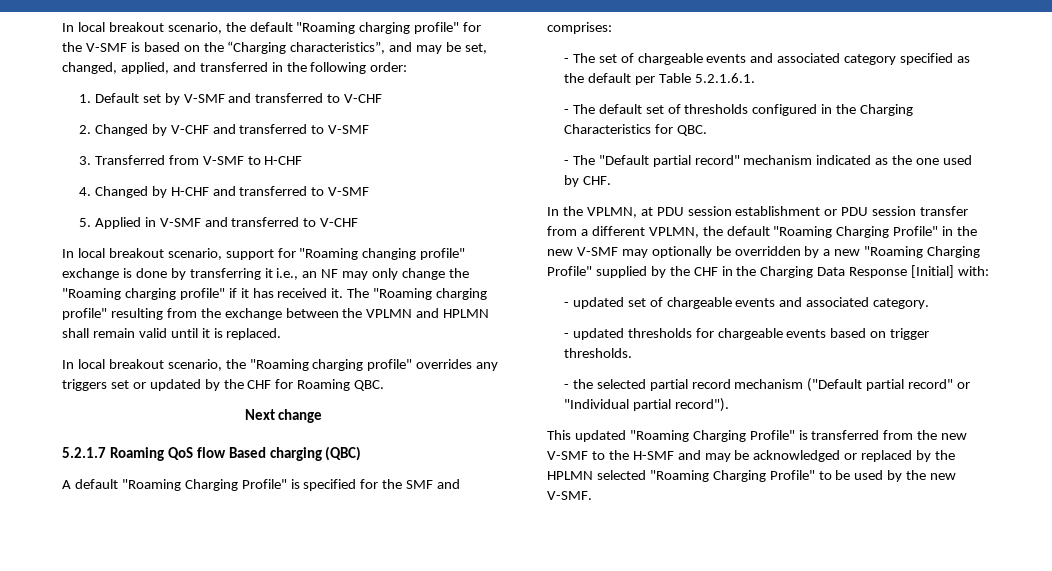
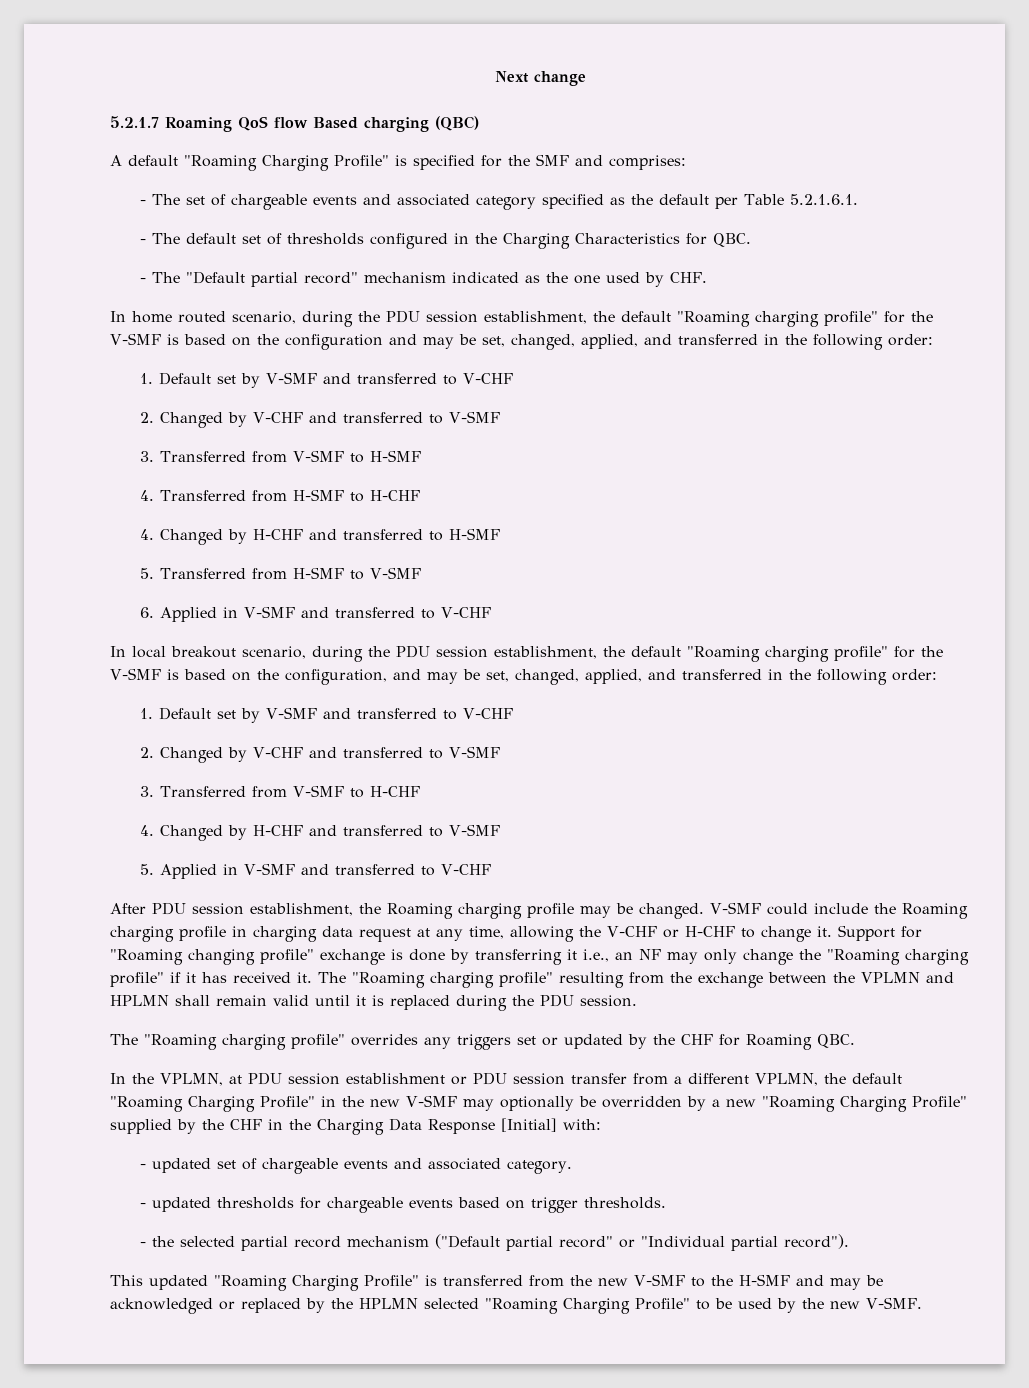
[62,22,482,34] [62,41,488,54] [62,62,408,74] [78,93,383,105] [78,124,370,136] [78,155,303,165] [78,186,370,198] [78,217,359,229] [62,248,466,260] [62,268,469,280] [62,288,488,300] [62,308,490,320] [62,328,282,340] [62,359,499,371] [62,379,385,391] In local breakout scenario, the default "Roaming charging profile" for the V-SMF is based on the “Charging characteristics”, and may be set, changed, applied, and transferred in the following order: // 1. Default set by V-SMF and transferred to V-CHF // 2. Changed by V-CHF and transferred to V-SMF // 3. Transferred from V-SMF to H-CHF // 4. Changed by H-CHF and transferred to V-SMF // 5. Applied in V-SMF and transferred to V-CHF // In local breakout scenario, support for "Roaming changing profile" exchange is done by transferring it i.e., an NF may only change the "Roaming charging profile" if it has received it. The "Roaming charging profile" resulting from the exchange between the VPLMN and HPLMN shall remain valid until it is replaced. // In local breakout scenario, the "Roaming charging profile" overrides any triggers set or updated by the CHF for Roaming QBC. // -> (494, 77) none
(611, 180) none -> [110,310,933,327] [110,333,933,350] [140,372,514,388] [140,411,501,428] [140,450,422,463] [140,489,421,502] [140,528,501,545] [140,567,422,580] [140,606,492,622] [110,645,943,662] [110,668,937,685] [140,707,514,723] [140,746,501,763] [140,785,421,798] [140,824,501,841] [140,863,492,879] [110,902,968,919] [110,925,922,942] [110,949,969,965] [110,972,954,988] [110,994,637,1011] [110,1034,855,1050] // In home routed scenario, during the PDU session establishment, the default "Roaming charging profile" for the V-SMF is based on the configuration and may be set, changed, applied, and transferred in the following order: // 1. Default set by V-SMF and transferred to V-CHF // 2. Changed by V-CHF and transferred to V-SMF // 3. Transferred from V-SMF to H-SMF // 4. Transferred from H-SMF to H-CHF // 4. Changed by H-CHF and transferred to H-SMF // 5. Transferred from H-SMF to V-SMF // 6. Applied in V-SMF and transferred to V-CHF // In local breakout scenario, during the PDU session establishment, the default "Roaming charging profile" for the V-SMF is based on the configuration, and may be set, changed, applied, and transferred in the following order: // 1. Default set by V-SMF and transferred to V-CHF // 2. Changed by V-CHF and transferred to V-SMF // 3. Transferred from V-SMF to H-CHF // 4. Changed by H-CHF and transferred to V-SMF // 5. Applied in V-SMF and transferred to V-CHF // After PDU session establishment, the Roaming charging profile may be changed. V-SMF could include the Roaming charging profile in charging data request at any time, allowing the V-CHF or H-CHF to change it. Support for "Roaming changing profile" exchange is done by transferring it i.e., an NF may only change the "Roaming charging profile" if it has received it. The "Roaming charging profile" resulting from the exchange between the VPLMN and HPLMN shall remain valid until it is replaced during the PDU session. // The "Roaming charging profile" overrides any triggers set or updated by the CHF for Roaming QBC.

